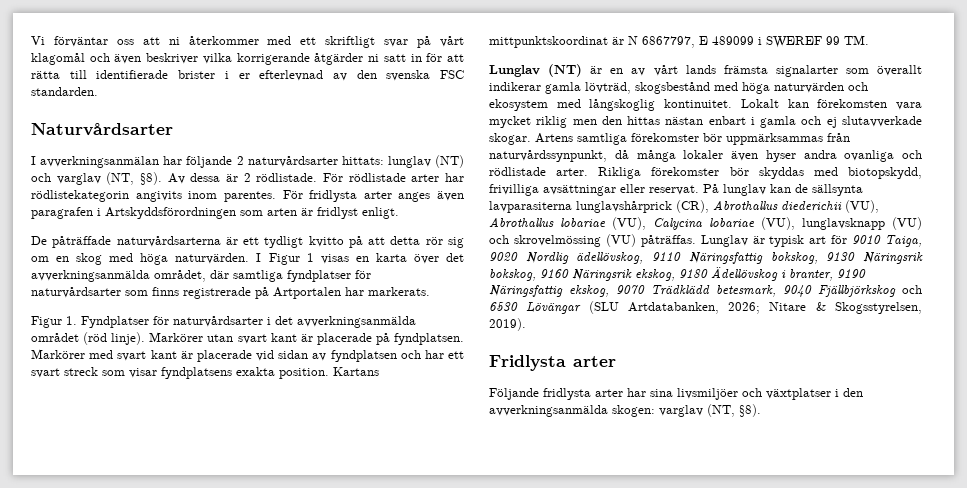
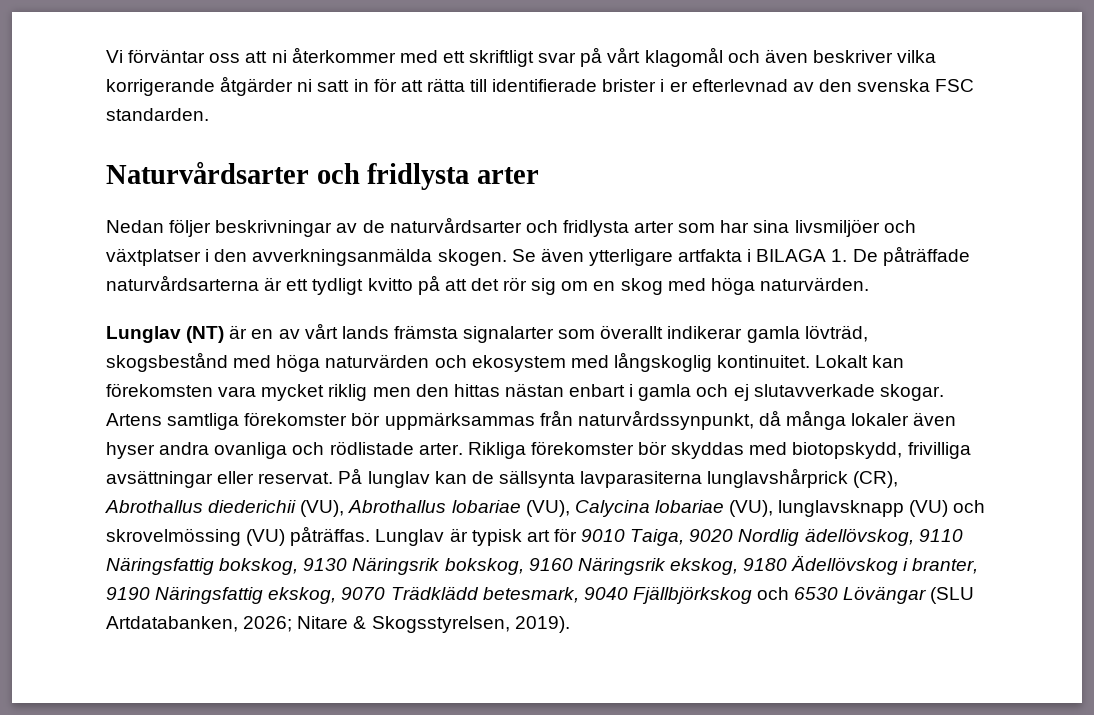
[31,155,464,168] [31,172,464,185] [31,190,464,202] [31,207,399,219] // I avverkningsanmälan har följande 2 naturvårdsarter hittats: lunglav (NT) och varglav (NT, §8). Av dessa är 2 rödlistade. För rödlistade arter har rödlistekategorin angivits inom parentes. För fridlysta arter anges även paragrafen i Artskyddsförordningen som arten är fridlyst enligt. // -> [316,163,540,190] [106,217,916,237] [106,248,848,266] och fridlysta arter // Nedan följer beskrivningar av de naturvårdsarter och fridlysta arter som har sina livsmiljöer och växtplatser i den avverkningsanmälda skogen. Se även ytterligare artfakta i BILAGA 1.
[390,236,421,245] detta -> [470,278,499,291] det
[256,253,465,265] [31,270,371,282] [31,287,430,299] [31,316,416,328] [31,332,465,345] [31,349,465,362] [31,367,379,379] [489,35,869,48] I Figur 1 visas en karta över det avverkningsanmälda området, där samtliga fyndplatser för naturvårdsarter som finns registrerade på Artportalen har markerats. // Figur 1. Fyndplatser för naturvårdsarter i det avverkningsanmälda området (röd linje). Markörer utan svart kant är placerade på fyndplatsen. Markörer med svart kant är placerade vid sidan av fyndplatsen och har ett svart streck som visar fyndplatsens exakta position. Kartans mittpunktskoordinat är N 6867797, E 489099 i SWEREF 99 TM. -> (869, 284) none
[489,355,616,371] [489,388,863,400] [489,404,761,417] // Fridlysta arter // Följande fridlysta arter har sina livsmiljöer och växtplatser i den avverkningsanmälda skogen: varglav (NT, §8). -> (570, 624) none

